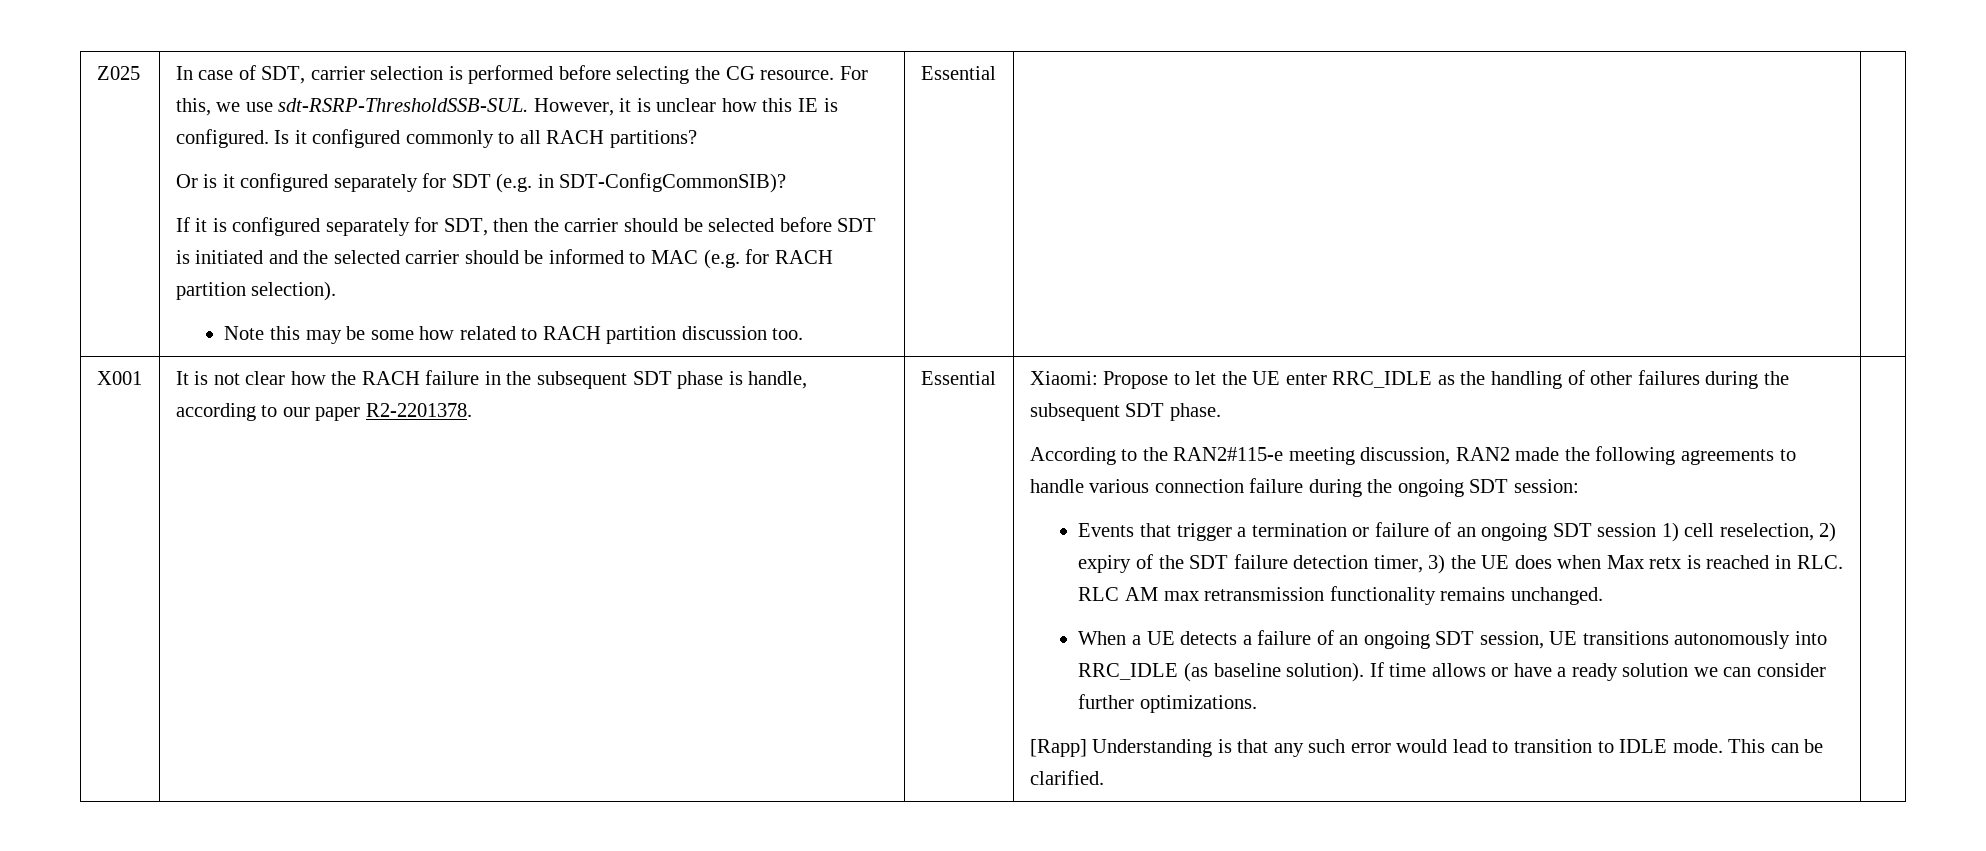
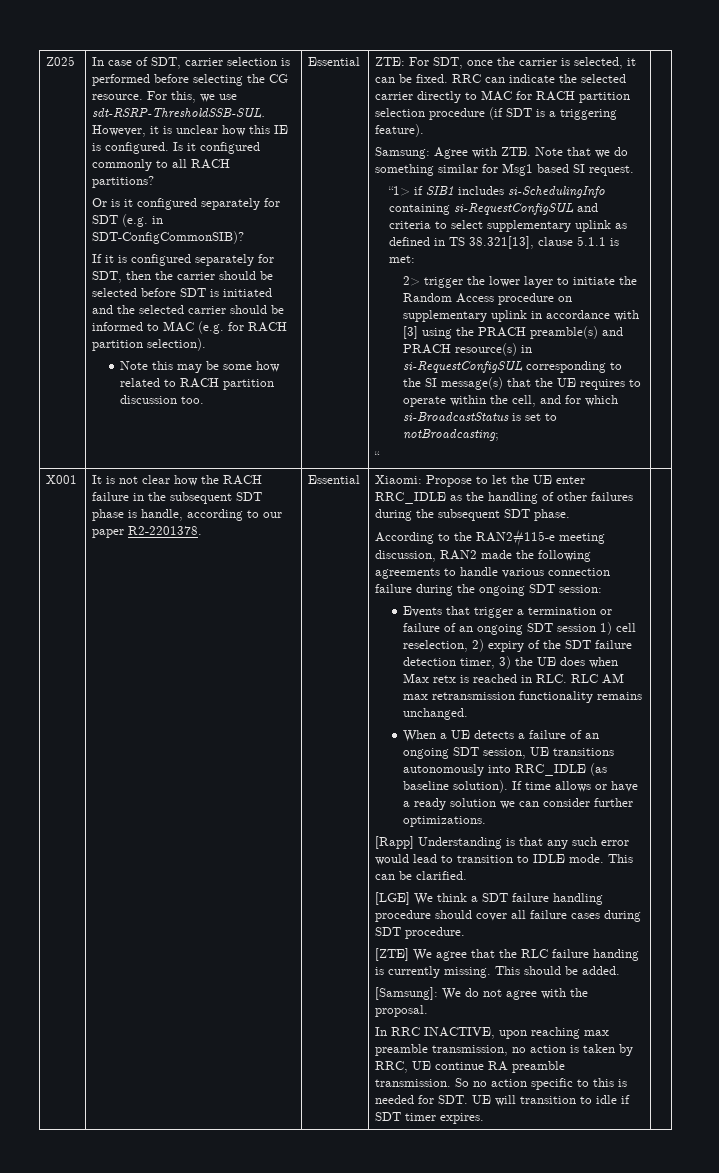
(996, 73) none -> [375,57,637,69] [375,74,627,83] [375,90,631,103] [375,107,618,120] [375,124,425,137] [375,147,629,159] [375,163,635,176] [388,186,606,198] [389,203,599,215] [389,220,628,232] [389,236,620,249] [389,255,416,263] [402,276,637,288] [402,293,572,305] [402,310,639,322] [402,326,623,339] [402,343,532,356] [402,361,622,373] [402,377,641,390] [402,395,618,407] [402,412,557,422] [402,429,499,441] [374,451,381,460] ZTE: For SDT, once the carrier is selected, it can be fixed. RRC can indicate the selected carrier directly to MAC for RACH partition selection procedure (if SDT is a triggering feature). // Samsung: Agree with ZTE. Note that we do something similar for Msg1 based SI request. // “1> if SIB1 includes si-SchedulingInfo containing si-RequestConfigSUL and criteria to select supplementary uplink as defined in TS 38.321[13], clause 5.1.1 is met: // 2> trigger the lower layer to initiate the Random Access procedure on supplementary uplink in accordance with [3] using the PRACH preamble(s) and PRACH resource(s) in si-RequestConfigSUL corresponding to the SI message(s) that the UE requires to operate within the cell, and for which si-BroadcastStatus is set to notBroadcasting; // “
(1104, 777) none -> [375,892,604,905] [375,910,642,922] [375,927,466,939] [375,948,640,961] [375,966,621,978] [375,987,589,1000] [375,1005,429,1017] [375,1027,610,1039] [375,1044,634,1056] [375,1061,566,1073] [375,1078,628,1090] [375,1095,631,1106] [375,1112,485,1124] // [LGE] We think a SDT failure handling procedure should cover all failure cases during SDT procedure. // [ZTE] We agree that the RLC failure handing is currently missing. This should be added. // [Samsung]: We do not agree with the proposal. // In RRC INACTIVE, upon reaching max preamble transmission, no action is taken by RRC, UE continue RA preamble transmission. So no action specific to this is needed for SDT. UE will transition to idle if SDT timer expires.

